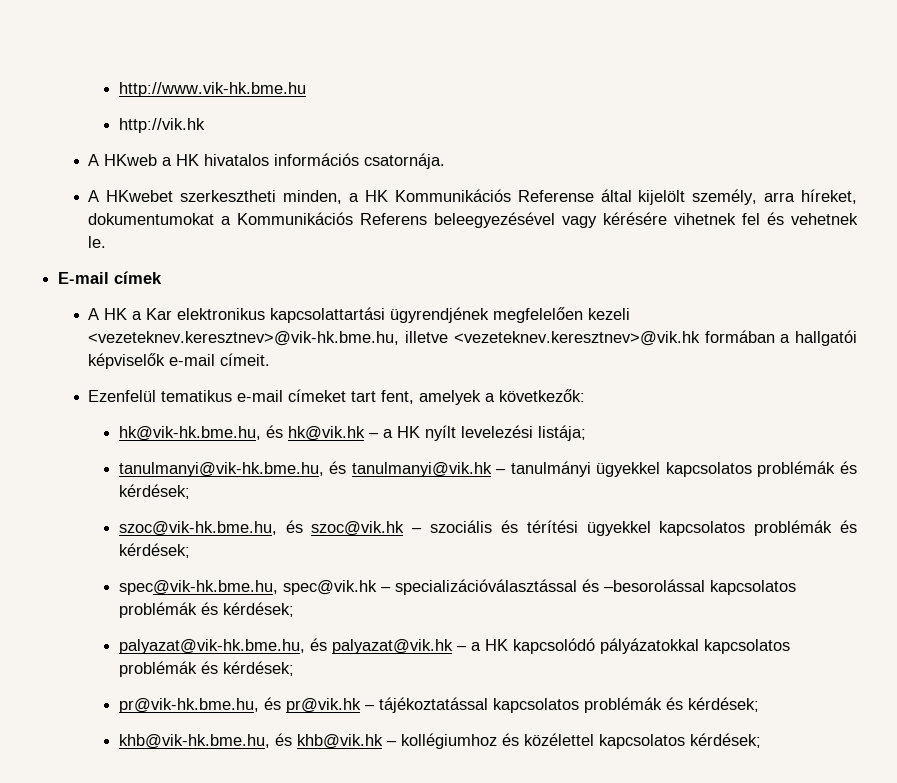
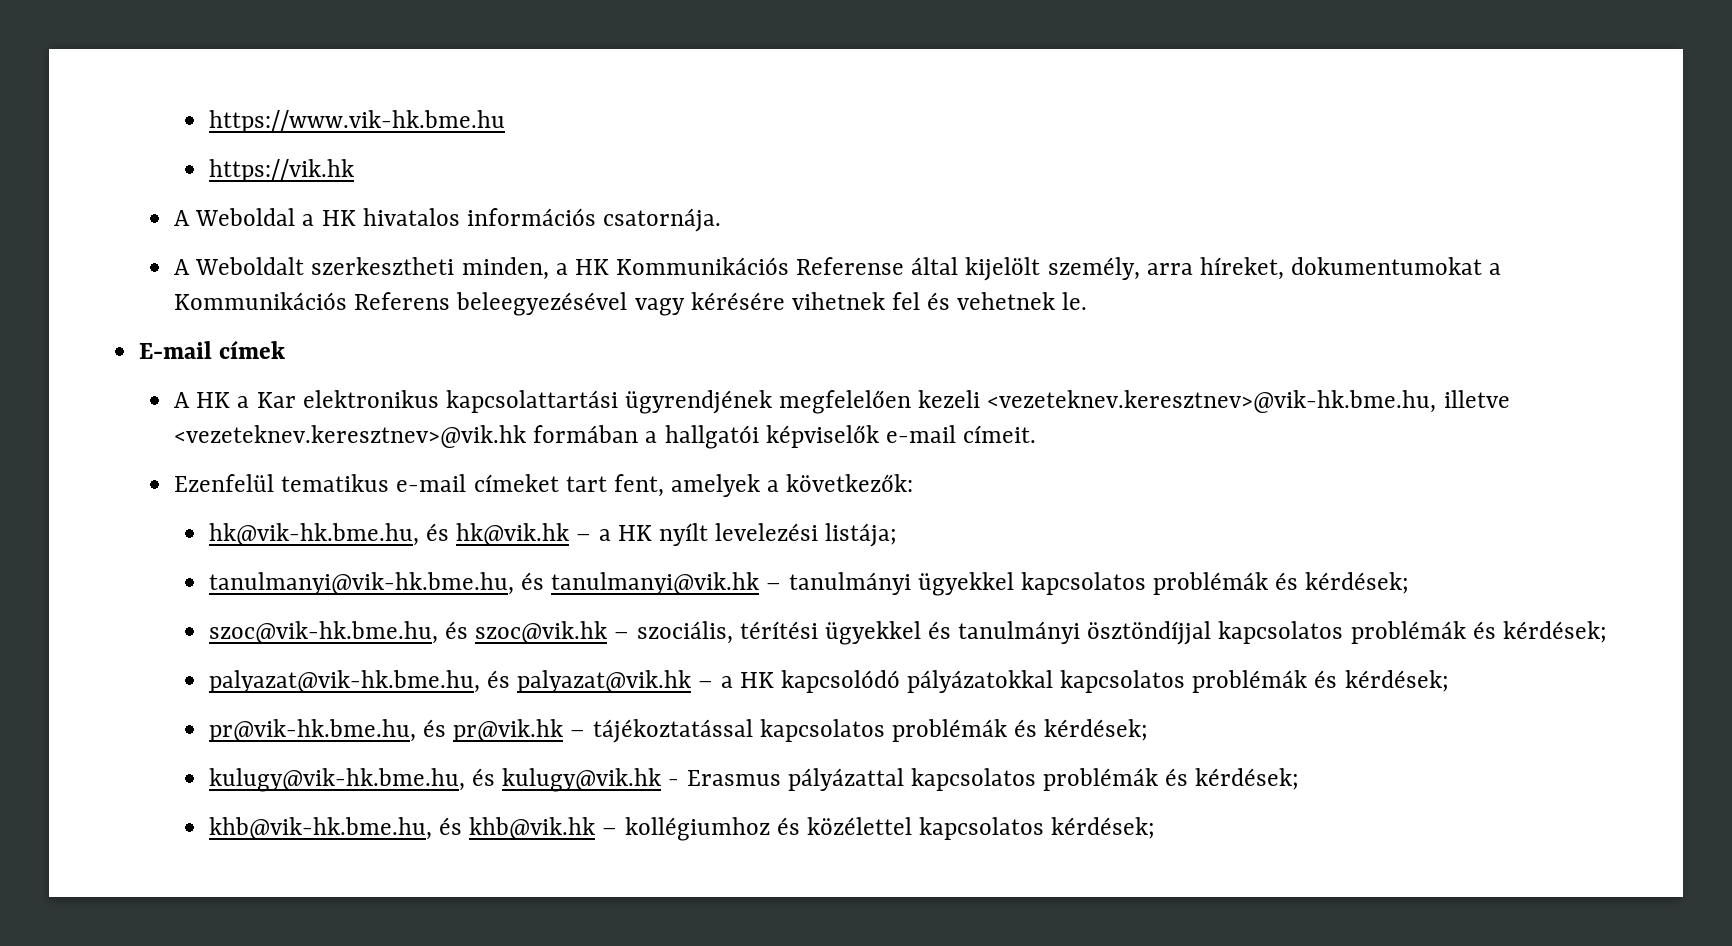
[118,82,306,97] [118,118,205,133] [88,154,158,166] http://www.vik-hk.bme.hu // http://vik.hk // A HKweb -> [208,110,505,133] [208,159,354,182] [174,208,296,226] https://www.vik-hk.bme.hu // https://vik.hk // A Weboldal
[106,190,174,202] HKwebet -> [195,257,305,275] Weboldalt
[430,520,858,536] [118,543,190,558] [118,579,705,595] szociális és térítési ügyekkel kapcsolatos problémák és kérdések; // spec@vik-hk.bme.hu, spec@vik.hk – specializációválasztással és –besorolással -> [636,621,1212,645] szociális, térítési ügyekkel és tanulmányi ösztöndíjjal
(759, 704) none -> [208,768,1300,792] // kulugy@vik-hk.bme.hu, és kulugy@vik.hk - Erasmus pályázattal kapcsolatos problémák és kérdések;

